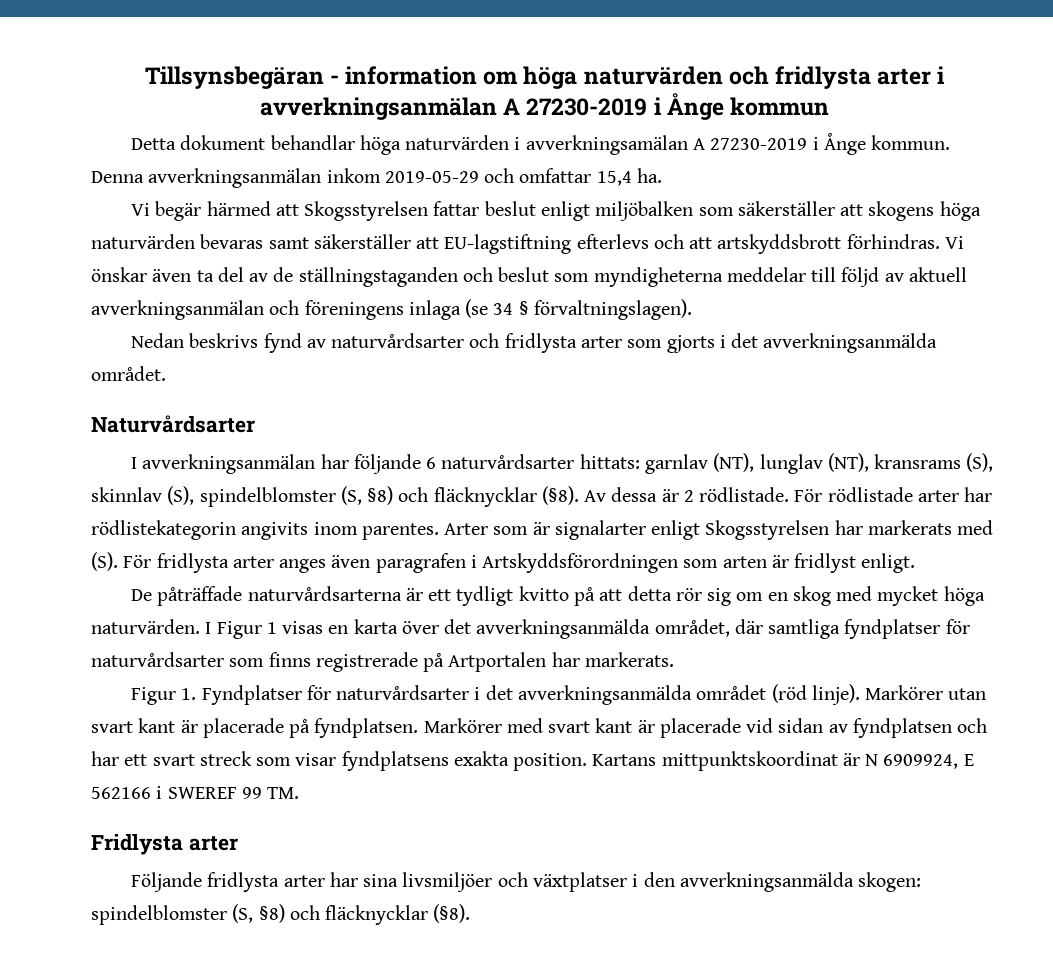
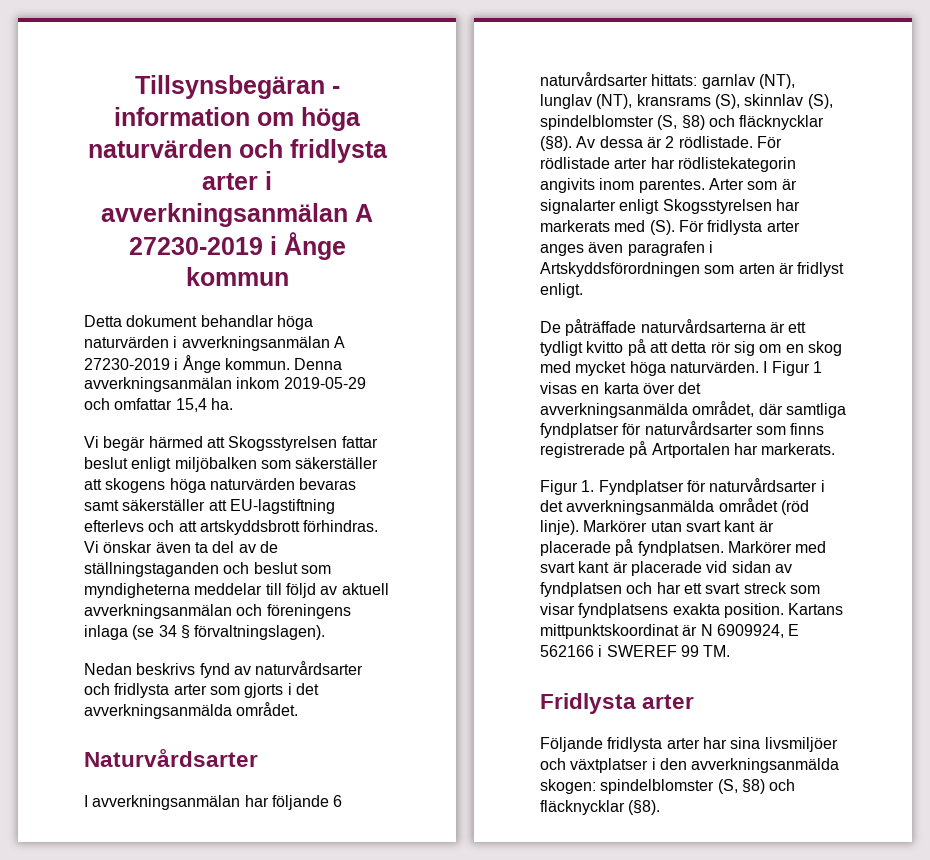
[525,135,688,155] avverkningsamälan -> [181,336,330,351] avverkningsanmälan

